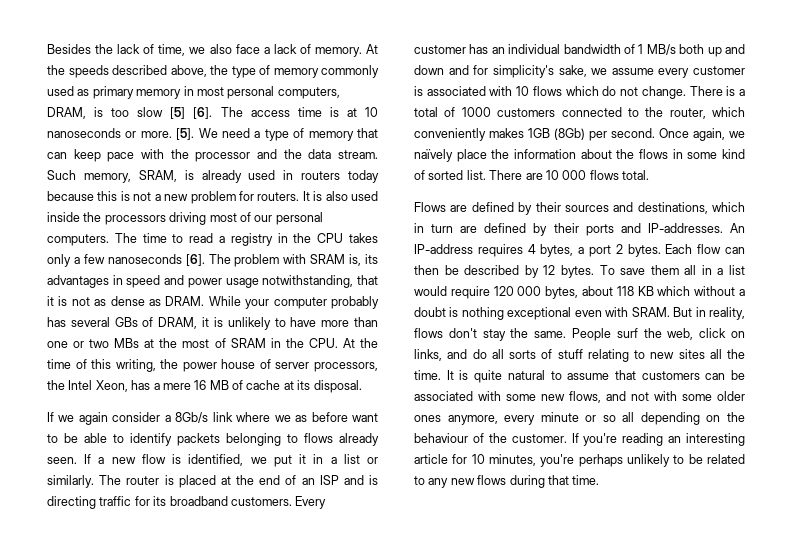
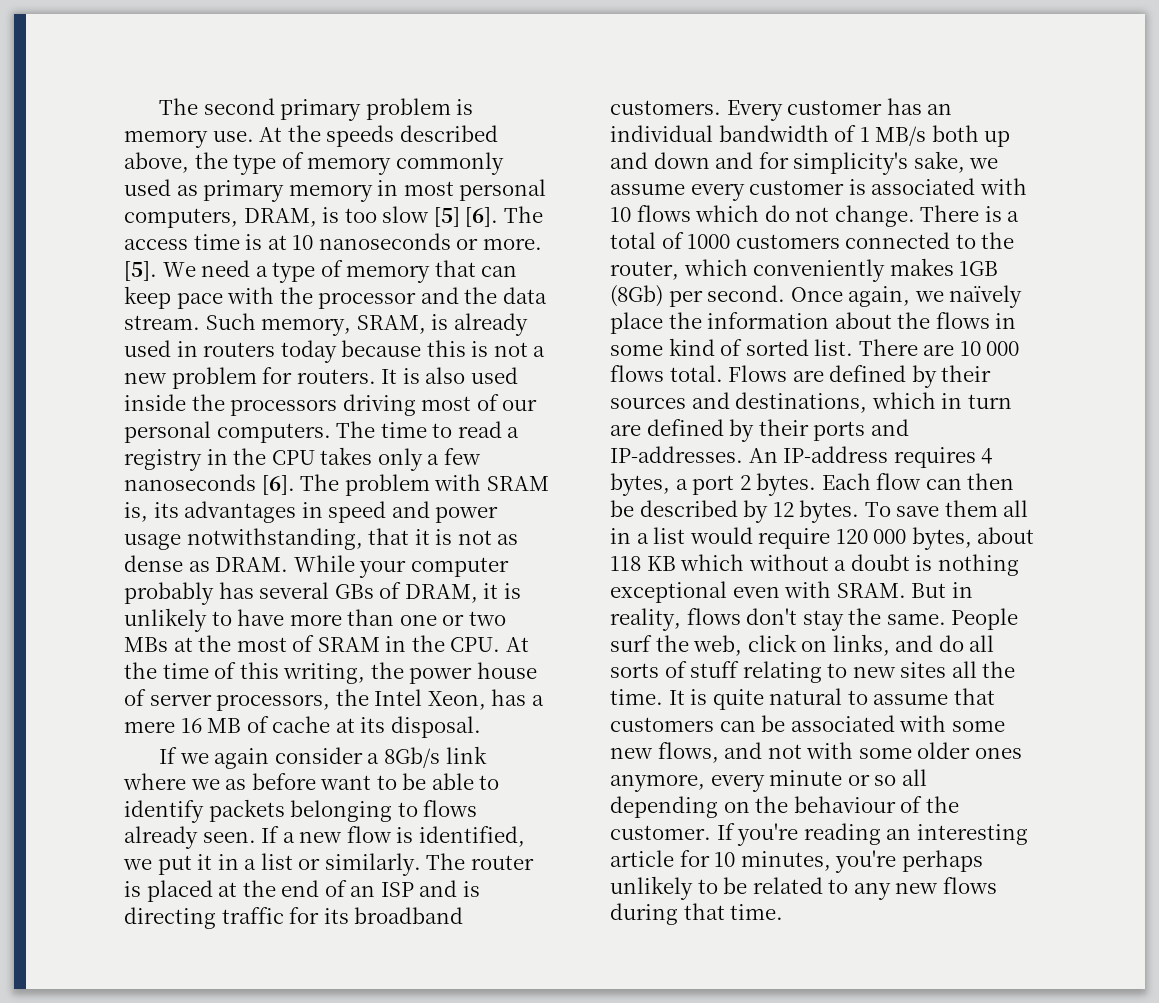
[47,44,362,57] Besides the lack of time, we also face a lack of memory. -> [159,98,474,121] [124,130,254,148] The second primary problem is memory use.
(649, 175) // -> (723, 373) none

